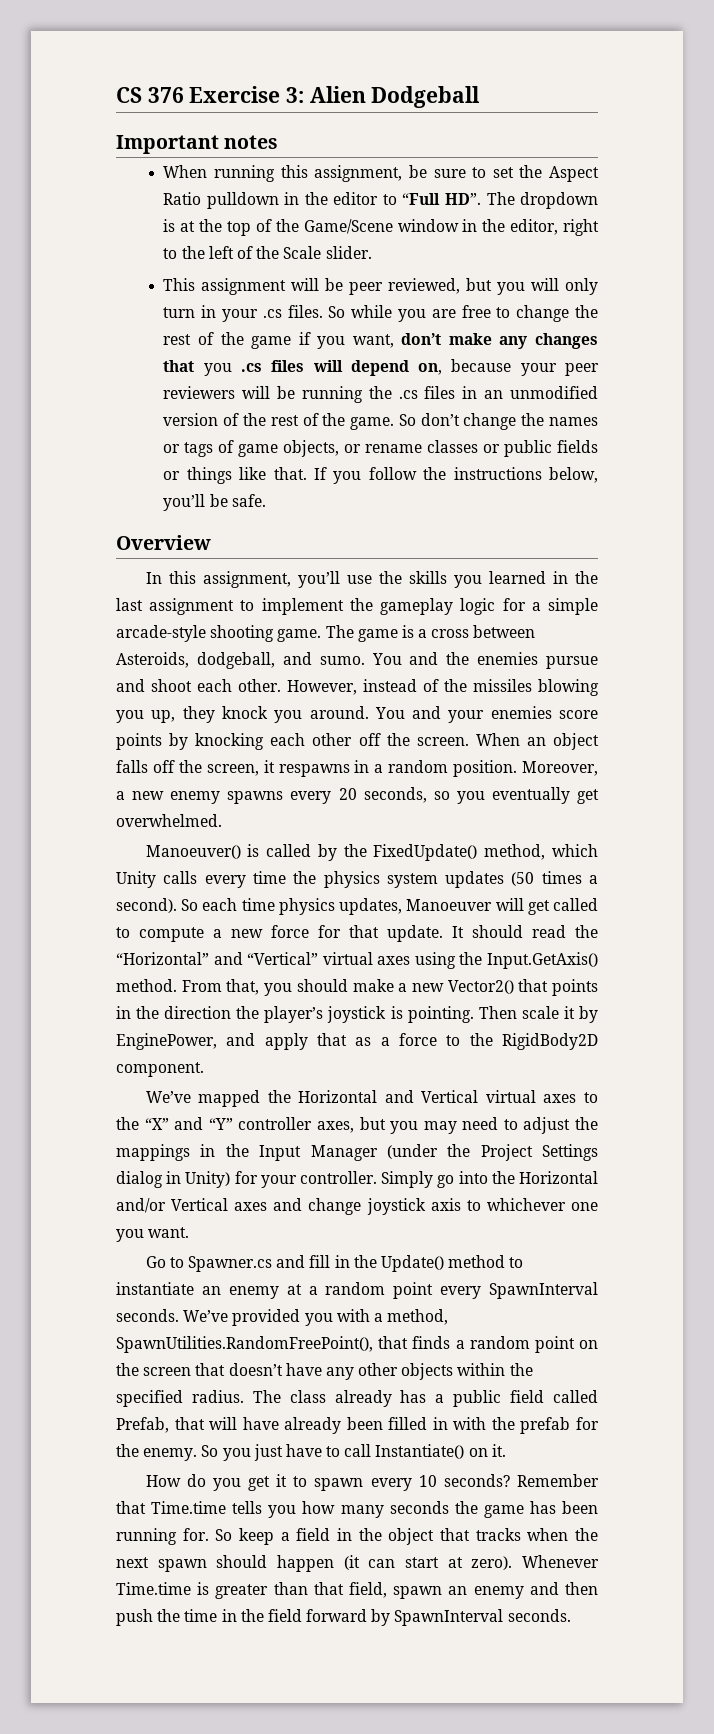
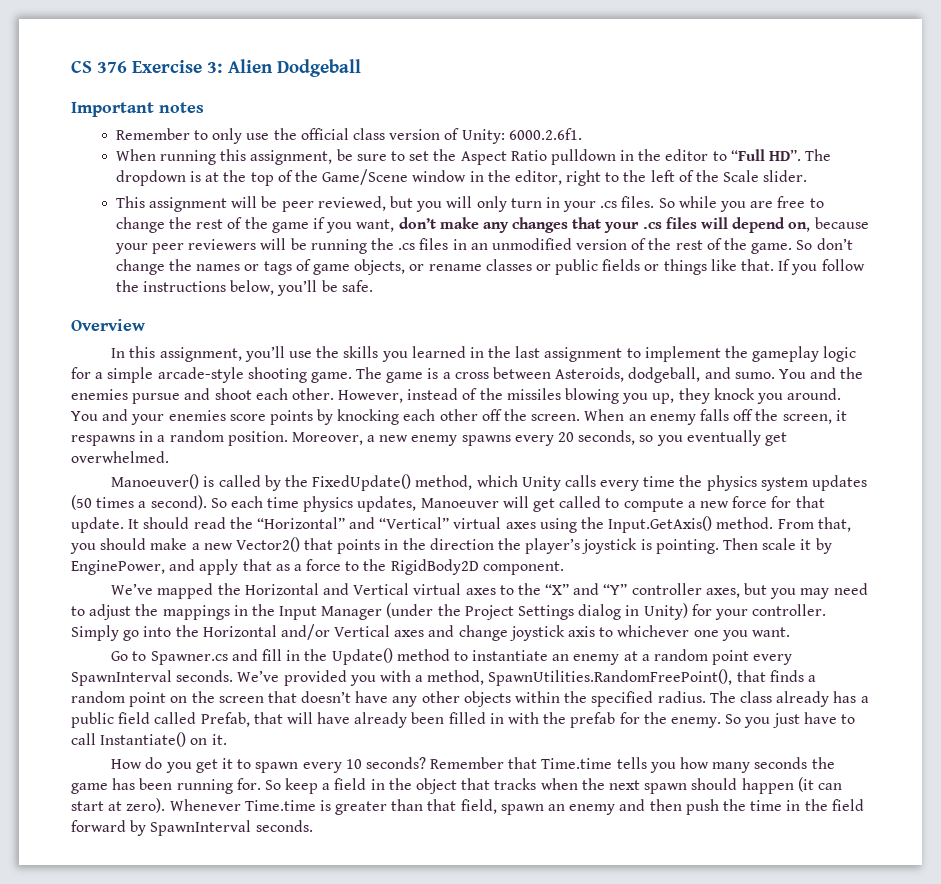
(279, 142) none -> [115,128,582,144] // Remember to only use the official class version of Unity: 6000.2.6f1.
[203,363,232,376] you -> [604,222,640,233] your
[553,733,600,750] object -> [649,414,696,425] enemy

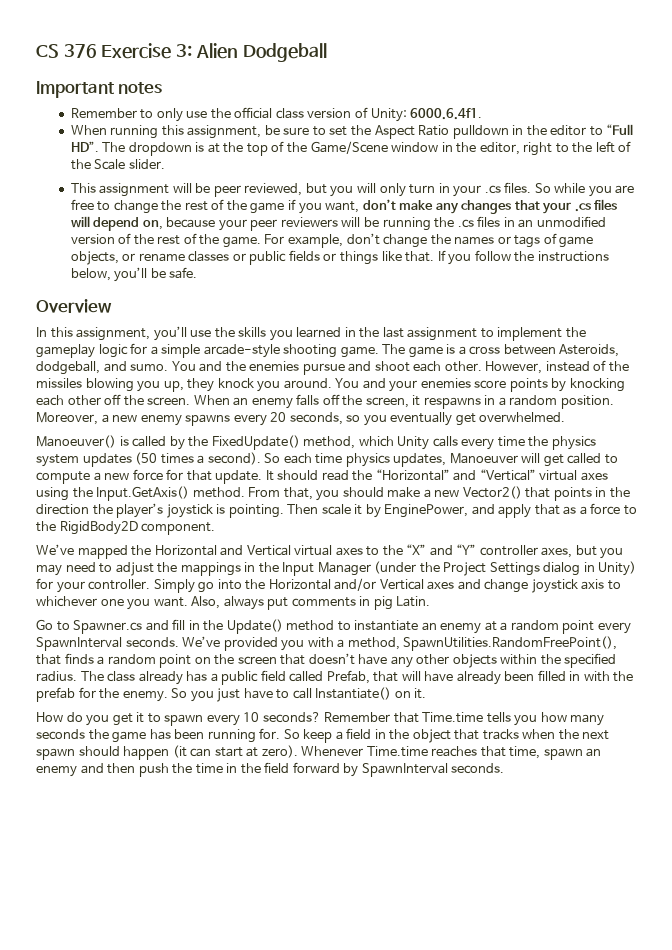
[508,128,582,140] 6000.2.6f1. -> [410,108,483,120] 6000.6.4f1.
[796,240,813,250] So -> [264,234,343,248] For example,
(790, 632) none -> [191,596,431,610] Also, always put comments in pig Latin.
[319,799,497,815] is greater than that field, -> [431,746,541,759] reaches that time,

